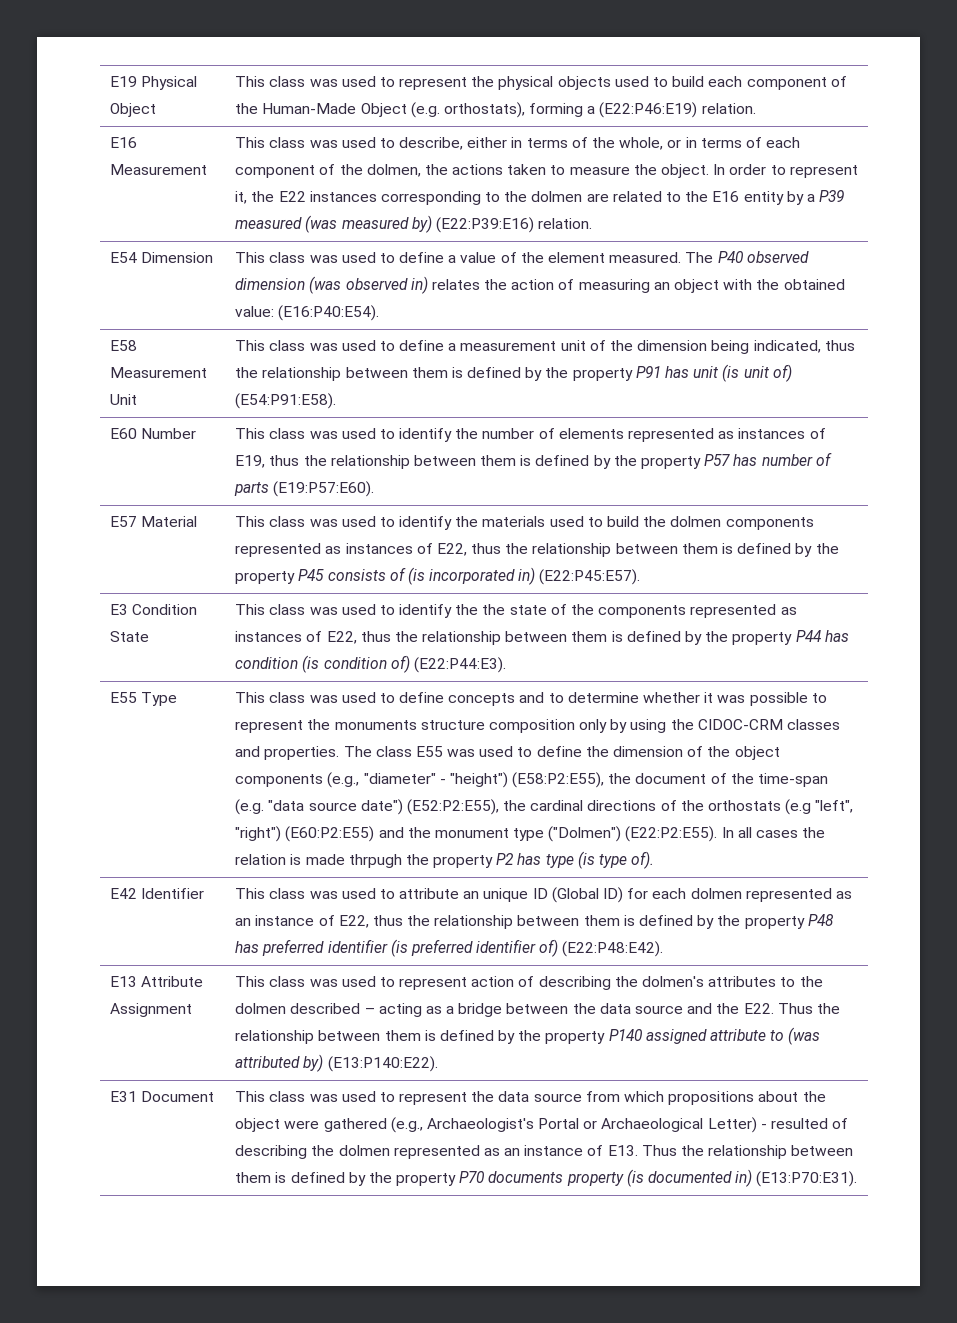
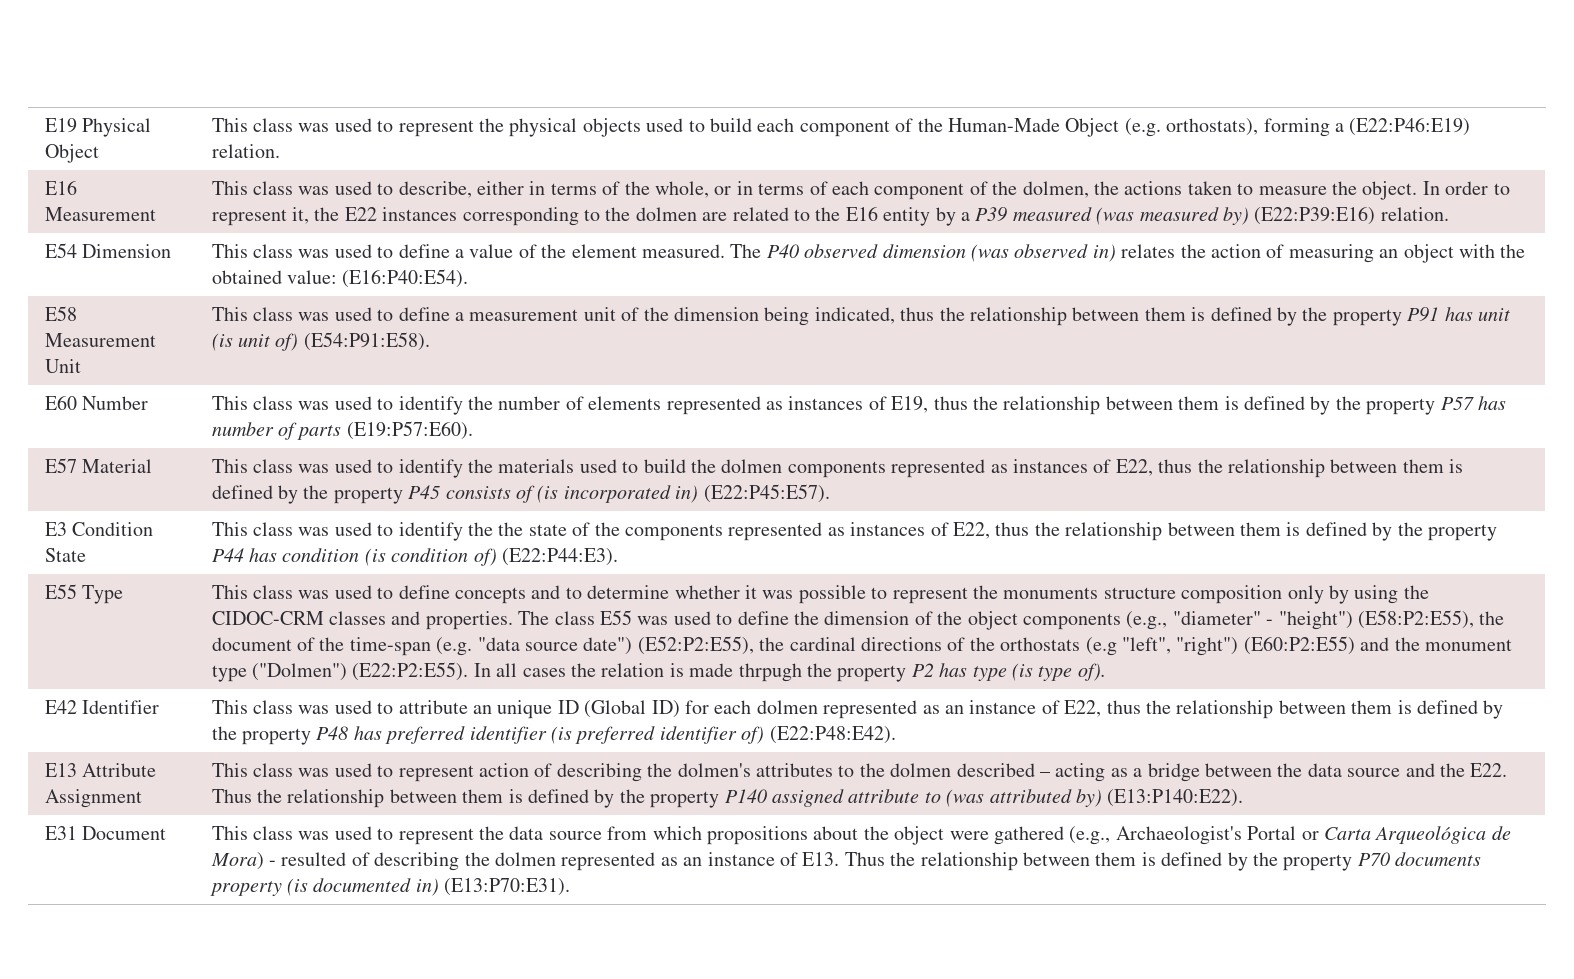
[601,1117,757,1133] Archaeological Letter) -> [1324,826,1511,844] [210,852,264,870] Carta Arqueológica de Mora)

